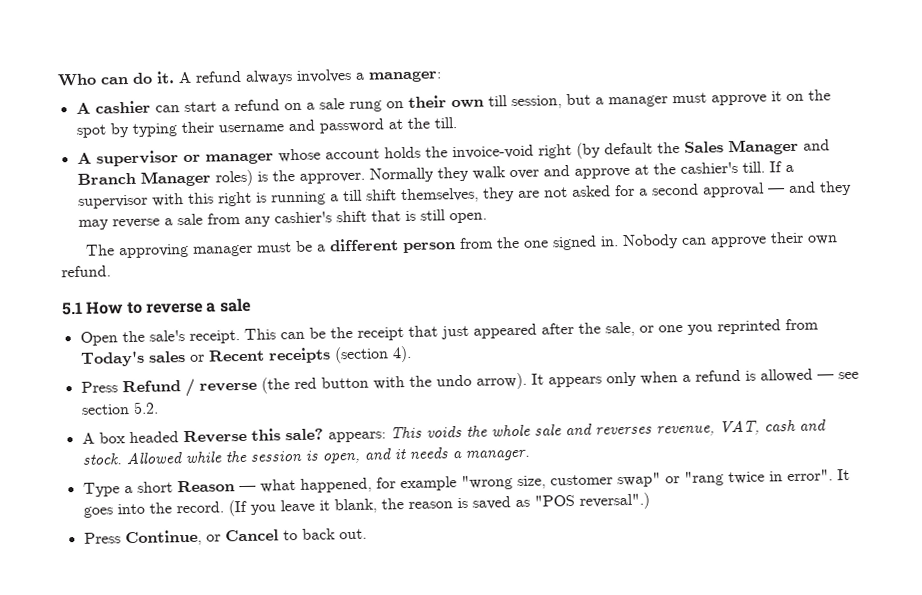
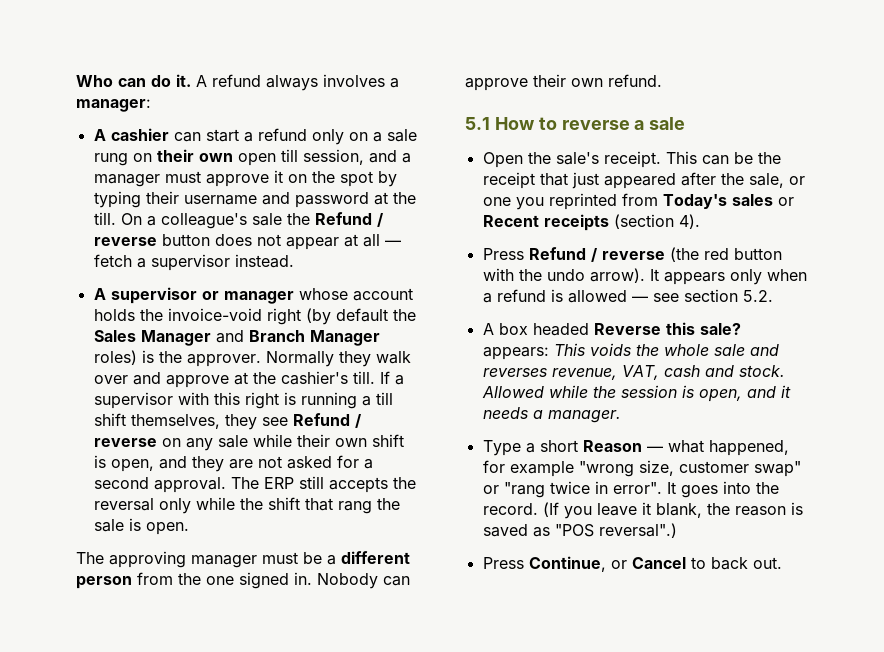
(280, 105) none -> [311,129,344,145] only
(484, 104) none -> [237,153,276,166] open
[565,93,591,106] but -> [368,150,397,163] and
(457, 123) none -> [120,212,383,229] [93,234,401,250] [93,254,294,271] On a colleague's sale the Refund / reverse button does not appear at all — fetch a supervisor instead.
(515, 194) none -> [261,413,361,428] [93,434,404,451] [93,455,224,472] see Refund / reverse on any sale while their own shift is open, and they
[701,180,852,198] [77,209,446,230] approval — and they may reverse a sale from any cashier's shift that is still -> [153,476,416,493] [93,497,400,514] [93,518,141,532] approval. The ERP still accepts the reversal only while the shift that rang the sale is

